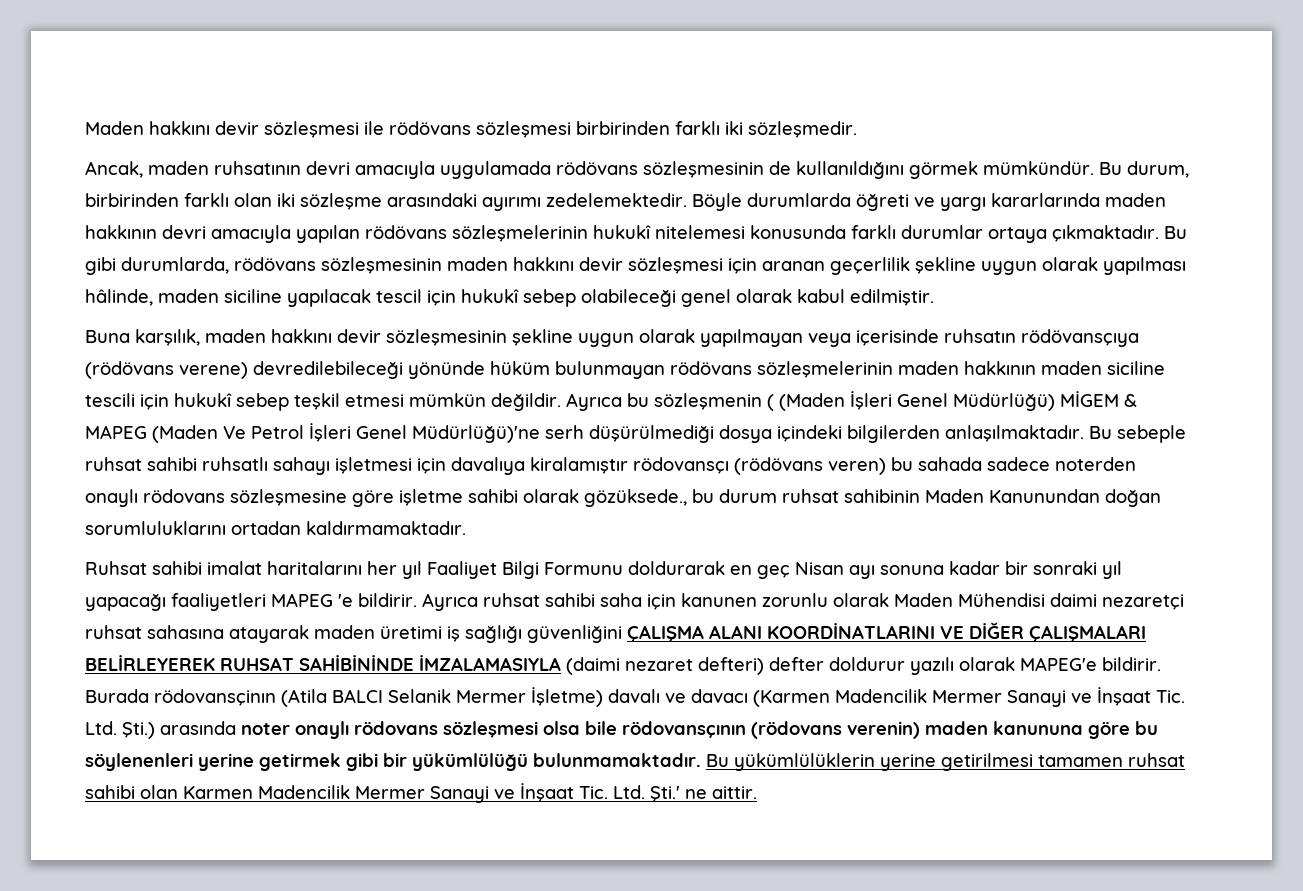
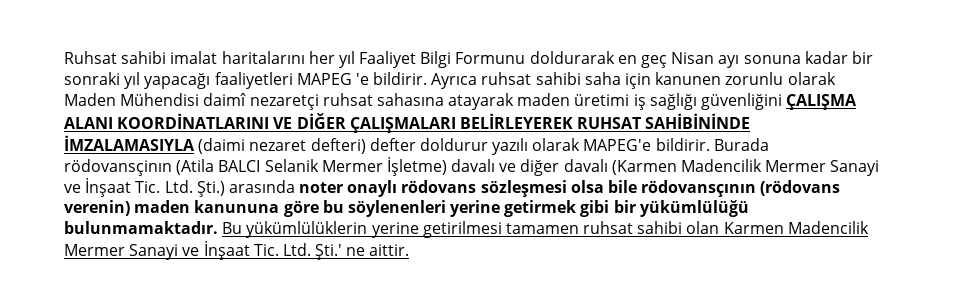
[85,121,857,138] [85,161,1189,179] [85,193,1166,211] [85,225,1187,243] [85,257,1186,275] [85,289,934,307] [85,329,1139,347] [85,361,1165,379] [85,391,1137,411] [85,423,1186,443] [85,457,1136,475] [85,489,1161,507] [85,521,466,535] Maden hakkını devir sözleşmesi ile rödövans sözleşmesi birbirinden farklı iki sözleşmedir. // Ancak, maden ruhsatının devri amacıyla uygulamada rödövans sözleşmesinin de kullanıldığını görmek mümkündür. Bu durum, birbirinden farklı olan iki sözleşme arasındaki ayırımı zedelemektedir. Böyle durumlarda öğreti ve yargı kararlarında maden hakkının devri amacıyla yapılan rödövans sözleşmelerinin hukukî nitelemesi konusunda farklı durumlar ortaya çıkmaktadır. Bu gibi durumlarda, rödövans sözleşmesinin maden hakkını devir sözleşmesi için aranan geçerlilik şekline uygun olarak yapılması hâlinde, maden siciline yapılacak tescil için hukukî sebep olabileceği genel olarak kabul edilmiştir. // Buna karşılık, maden hakkını devir sözleşmesinin şekline uygun olarak yapılmayan veya içerisinde ruhsatın rödövansçıya (rödövans verene) devredilebileceği yönünde hüküm bulunmayan rödövans sözleşmelerinin maden hakkının maden siciline tescili için hukukî sebep teşkil etmesi mümkün değildir. Ayrıca bu sözleşmenin ( (Maden İşleri Genel Müdürlüğü) MİGEM & MAPEG (Maden Ve Petrol İşleri Genel Müdürlüğü)'ne serh düşürülmediği dosya içindeki bilgilerden anlaşılmaktadır. Bu sebeple ruhsat sahibi ruhsatlı sahayı işletmesi için davalıya kiralamıştır rödovansçı (rödövans veren) bu sahada sadece noterden onaylı rödovans sözleşmesine göre işletme sahibi olarak gözüksede., bu durum ruhsat sahibinin Maden Kanunundan doğan sorumluluklarını ortadan kaldırmamaktadır. // -> (64, 57) none
[1050,593,1097,607] daimi -> [203,93,247,106] daimî
[691,689,748,703] davacı -> [520,159,608,176] diğer davalı

